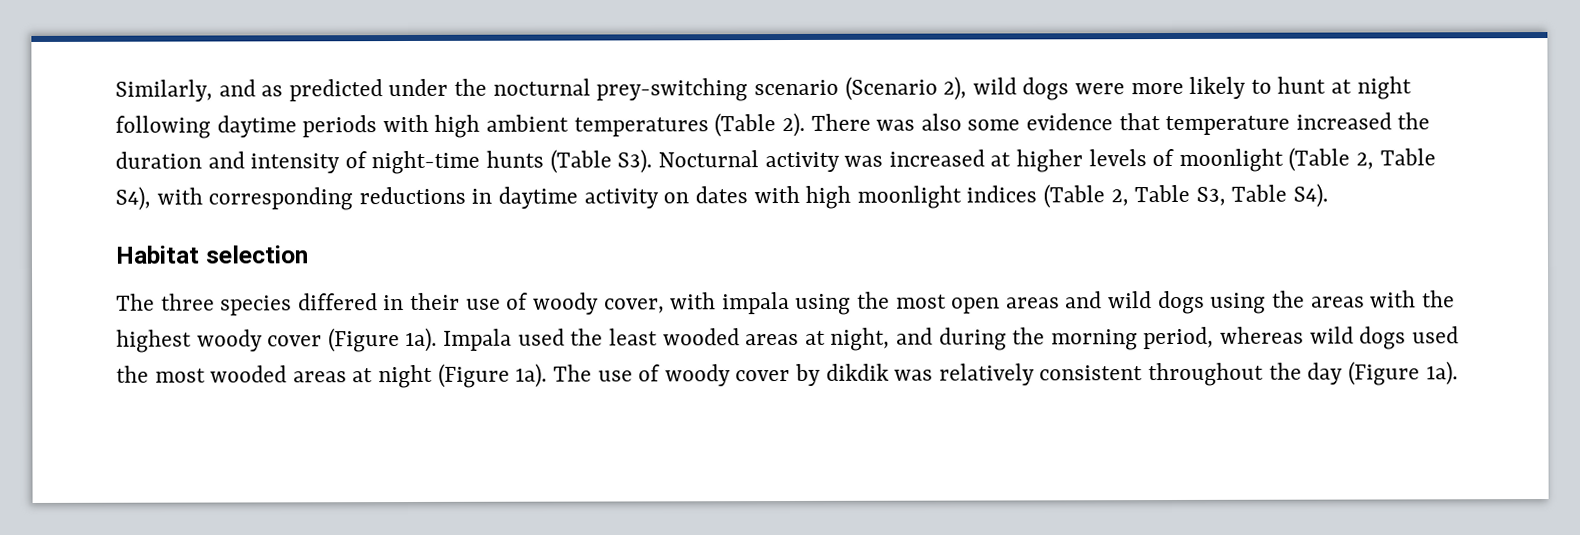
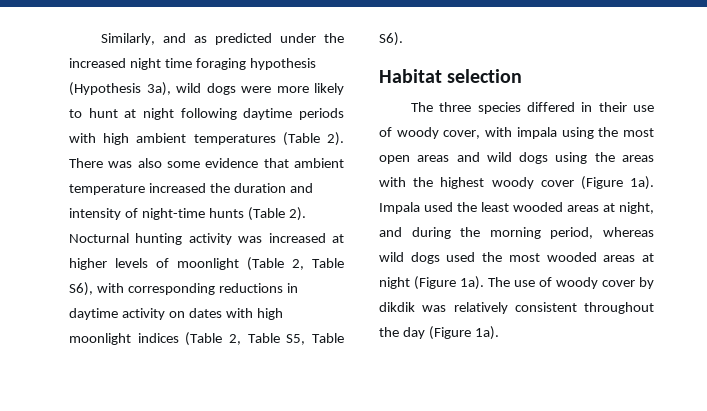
[492,76,968,102] nocturnal prey-switching scenario (Scenario 2), -> [69,58,316,70] [69,82,171,96] increased night time foraging hypothesis (Hypothesis 3a),
(1161, 122) none -> [294,158,344,168] ambient
[617,149,759,174] S3). Nocturnal -> [288,207,306,221] [69,233,183,245] 2). Nocturnal hunting
[115,186,151,211] S4), -> [69,282,93,296] S6),
[1195,183,1329,208] S3, Table S4). -> [286,333,344,345] [379,32,403,46] S5, Table S6).

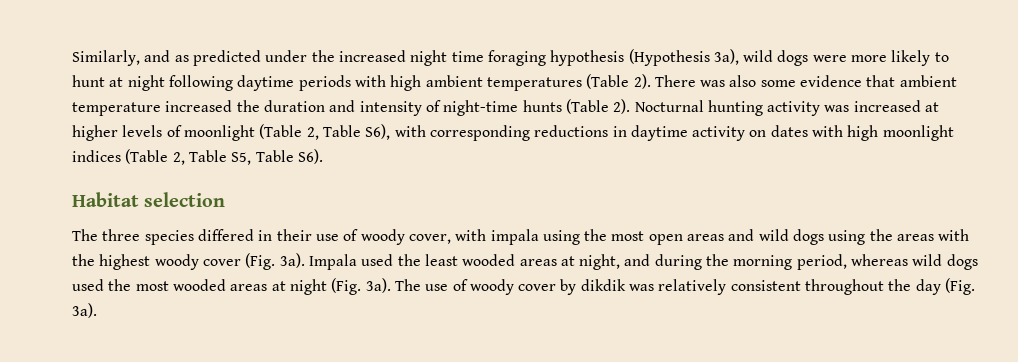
[580,176,654,190] (Figure 1a). -> [245,253,305,270] (Fig. 3a).
[414,276,484,290] (Figure 1a). -> [331,278,391,295] (Fig. 3a).
[428,326,499,340] (Figure 1a). -> [945,278,976,295] [72,303,97,318] (Fig. 3a).

